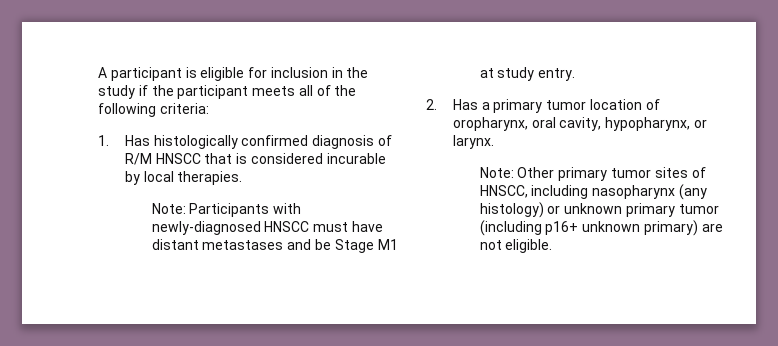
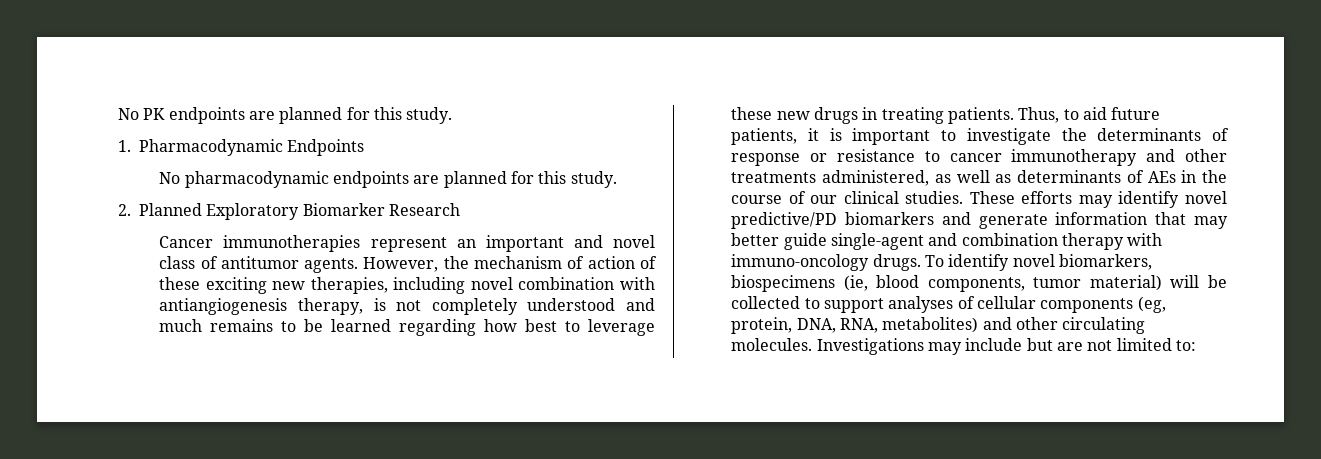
[98,67,369,81] [98,85,357,99] [98,103,209,117] [98,135,392,149] [124,153,386,165] [124,171,243,185] [151,203,302,217] [151,221,383,235] [151,239,398,253] [479,67,576,81] [426,99,660,113] [452,117,707,131] [452,135,494,149] [479,167,706,181] [479,184,707,200] [479,202,719,218] [479,220,723,236] [479,239,553,253] A participant is eligible for inclusion in the study if the participant meets all of the following criteria: // 1. Has histologically confirmed diagnosis of R/M HNSCC that is considered incurable by local therapies. // Note: Participants with newly-diagnosed HNSCC must have distant metastases and be Stage M1 at study entry. // 2. Has a primary tumor location of oropharynx, oral cavity, hypopharynx, or larynx. // Note: Other primary tumor sites of HNSCC, including nasopharynx (any histology) or unknown primary tumor (including p16+ unknown primary) are not eligible. -> [118,107,453,124] [118,139,365,156] [159,171,617,188] [118,203,460,220] [159,235,655,252] [159,256,657,273] [159,277,655,294] [159,298,655,315] [159,319,655,336] [731,107,1161,124] [731,128,1229,145] [731,149,1227,166] [731,170,1227,186] [731,191,1227,208] [731,212,1228,229] [731,233,1163,250] [731,254,1152,271] [731,275,1227,292] [731,296,1166,313] [731,317,1146,334] [731,338,1196,355] No PK endpoints are planned for this study. // 1. Pharmacodynamic Endpoints // No pharmacodynamic endpoints are planned for this study. // 2. Planned Exploratory Biomarker Research // Cancer immunotherapies represent an important and novel class of antitumor agents. However, the mechanism of action of these exciting new therapies, including novel combination with antiangiogenesis therapy, is not completely understood and much remains to be learned regarding how best to leverage these new drugs in treating patients. Thus, to aid future patients, it is important to investigate the determinants of response or resistance to cancer immunotherapy and other treatments administered, as well as determinants of AEs in the course of our clinical studies. These efforts may identify novel predictive/PD biomarkers and generate information that may better guide single-agent and combination therapy with immuno-oncology drugs. To identify novel biomarkers, biospecimens (ie, blood components, tumor material) will be collected to support analyses of cellular components (eg, protein, DNA, RNA, metabolites) and other circulating molecules. Investigations may include but are not limited to:

